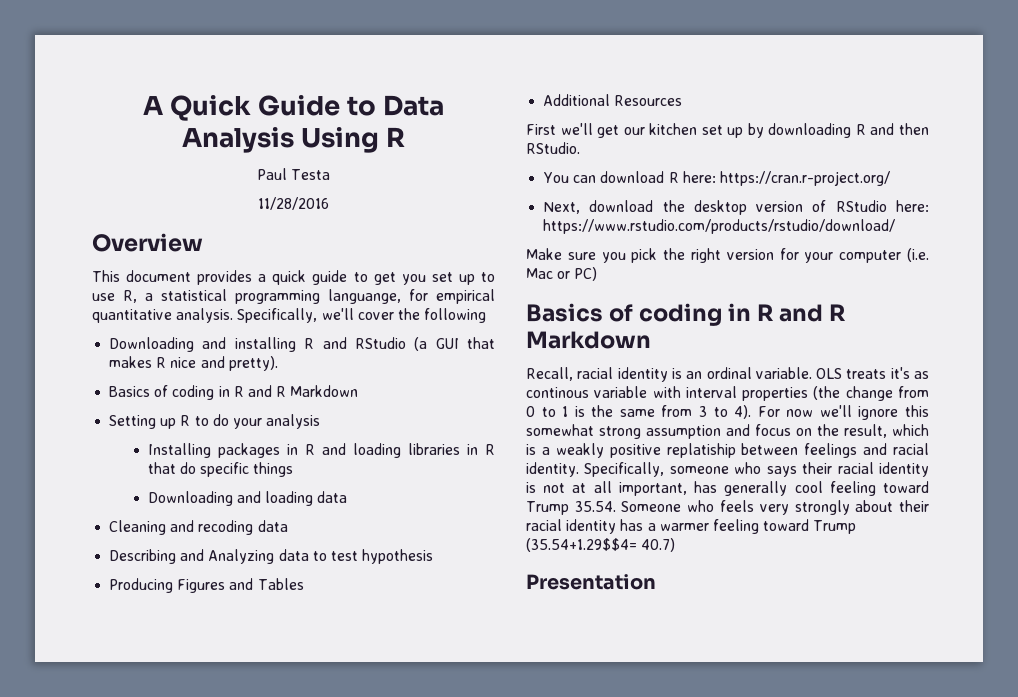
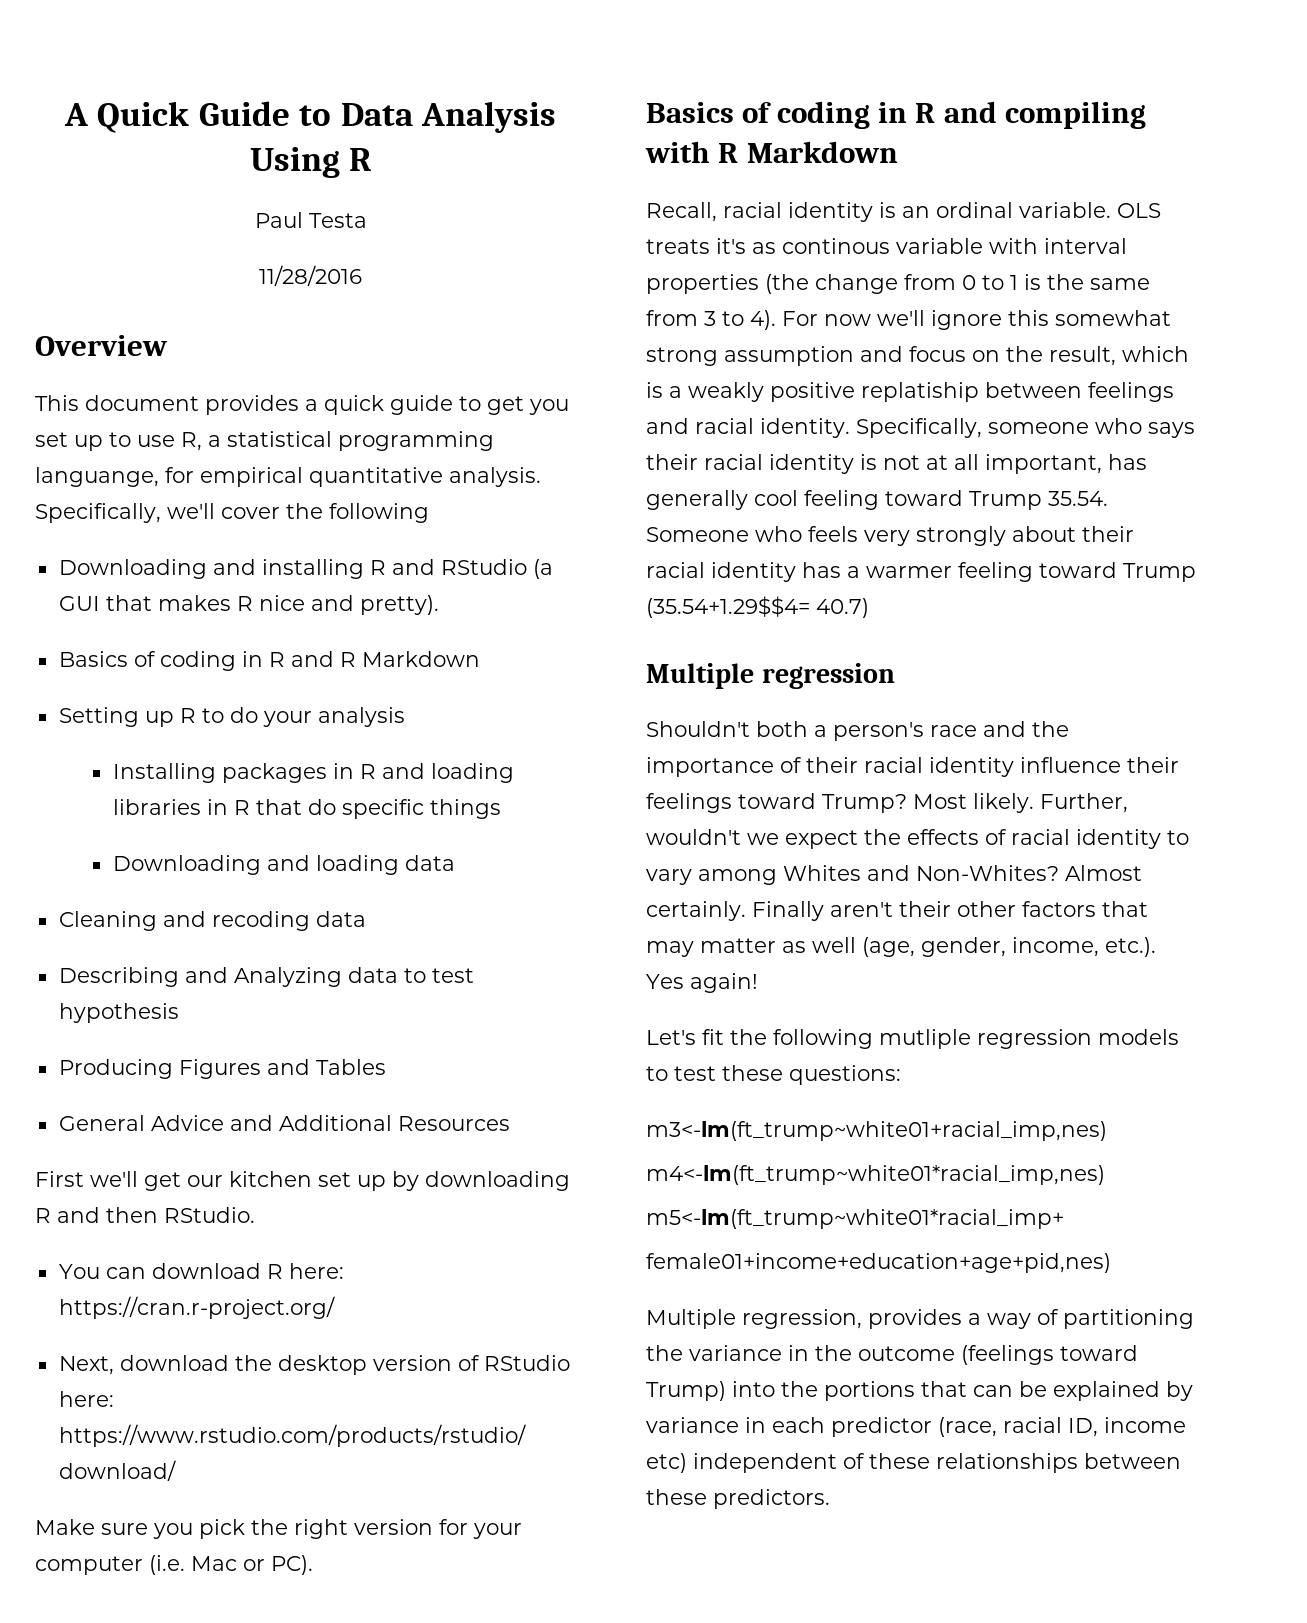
(304, 584) none -> [58,1115,273,1131] General Advice and
[574,267,598,281] [526,303,824,326] PC) // Basics of coding in R and -> [271,1555,313,1575] [646,101,1147,129] [645,141,710,163] PC). // Basics of coding in R and compiling with
[526,574,656,590] Presentation -> [646,663,895,689] [646,721,1069,741] [646,757,1179,777] [646,793,1128,813] [646,829,1189,849] [646,865,1142,885] [646,901,1148,921] [646,937,1156,957] [646,973,758,993] [646,1029,1179,1049] [646,1065,901,1085] [646,1121,1107,1141] [646,1165,1105,1185] [646,1209,1064,1229] [646,1253,1111,1273] [646,1309,1194,1329] [646,1345,1138,1365] [646,1381,1193,1401] [646,1417,1186,1437] [646,1453,1181,1473] [646,1489,830,1509] Multiple regression // Shouldn't both a person's race and the importance of their racial identity influence their feelings toward Trump? Most likely. Further, wouldn't we expect the effects of racial identity to vary among Whites and Non-Whites? Almost certainly. Finally aren't their other factors that may matter as well (age, gender, income, etc.). Yes again! // Let's fit the following mutliple regression models to test these questions: // m3<-lm(ft_trump~white01+racial_imp,nes) // m4<-lm(ft_trump~white01*racial_imp,nes) // m5<-lm(ft_trump~white01*racial_imp+ // female01+income+education+age+pid,nes) // Multiple regression, provides a way of partitioning the variance in the outcome (feelings toward Trump) into the portions that can be explained by variance in each predictor (race, racial ID, income etc) independent of these relationships between these predictors.

